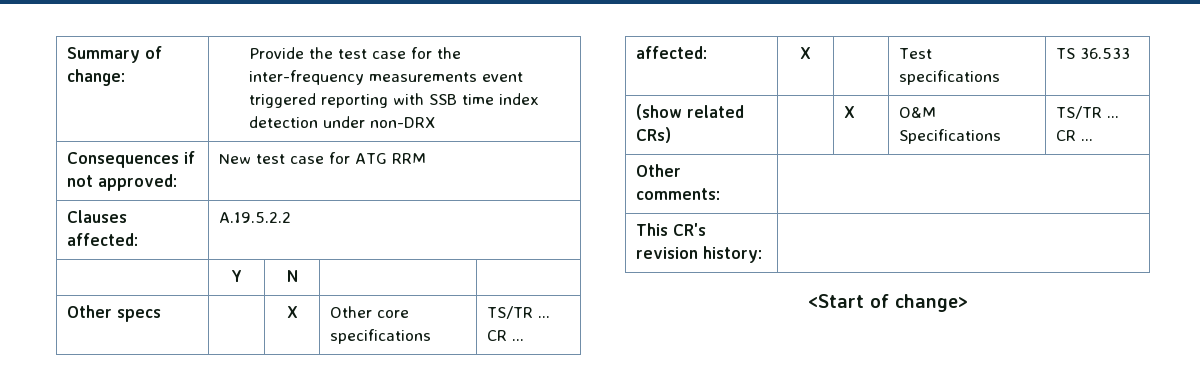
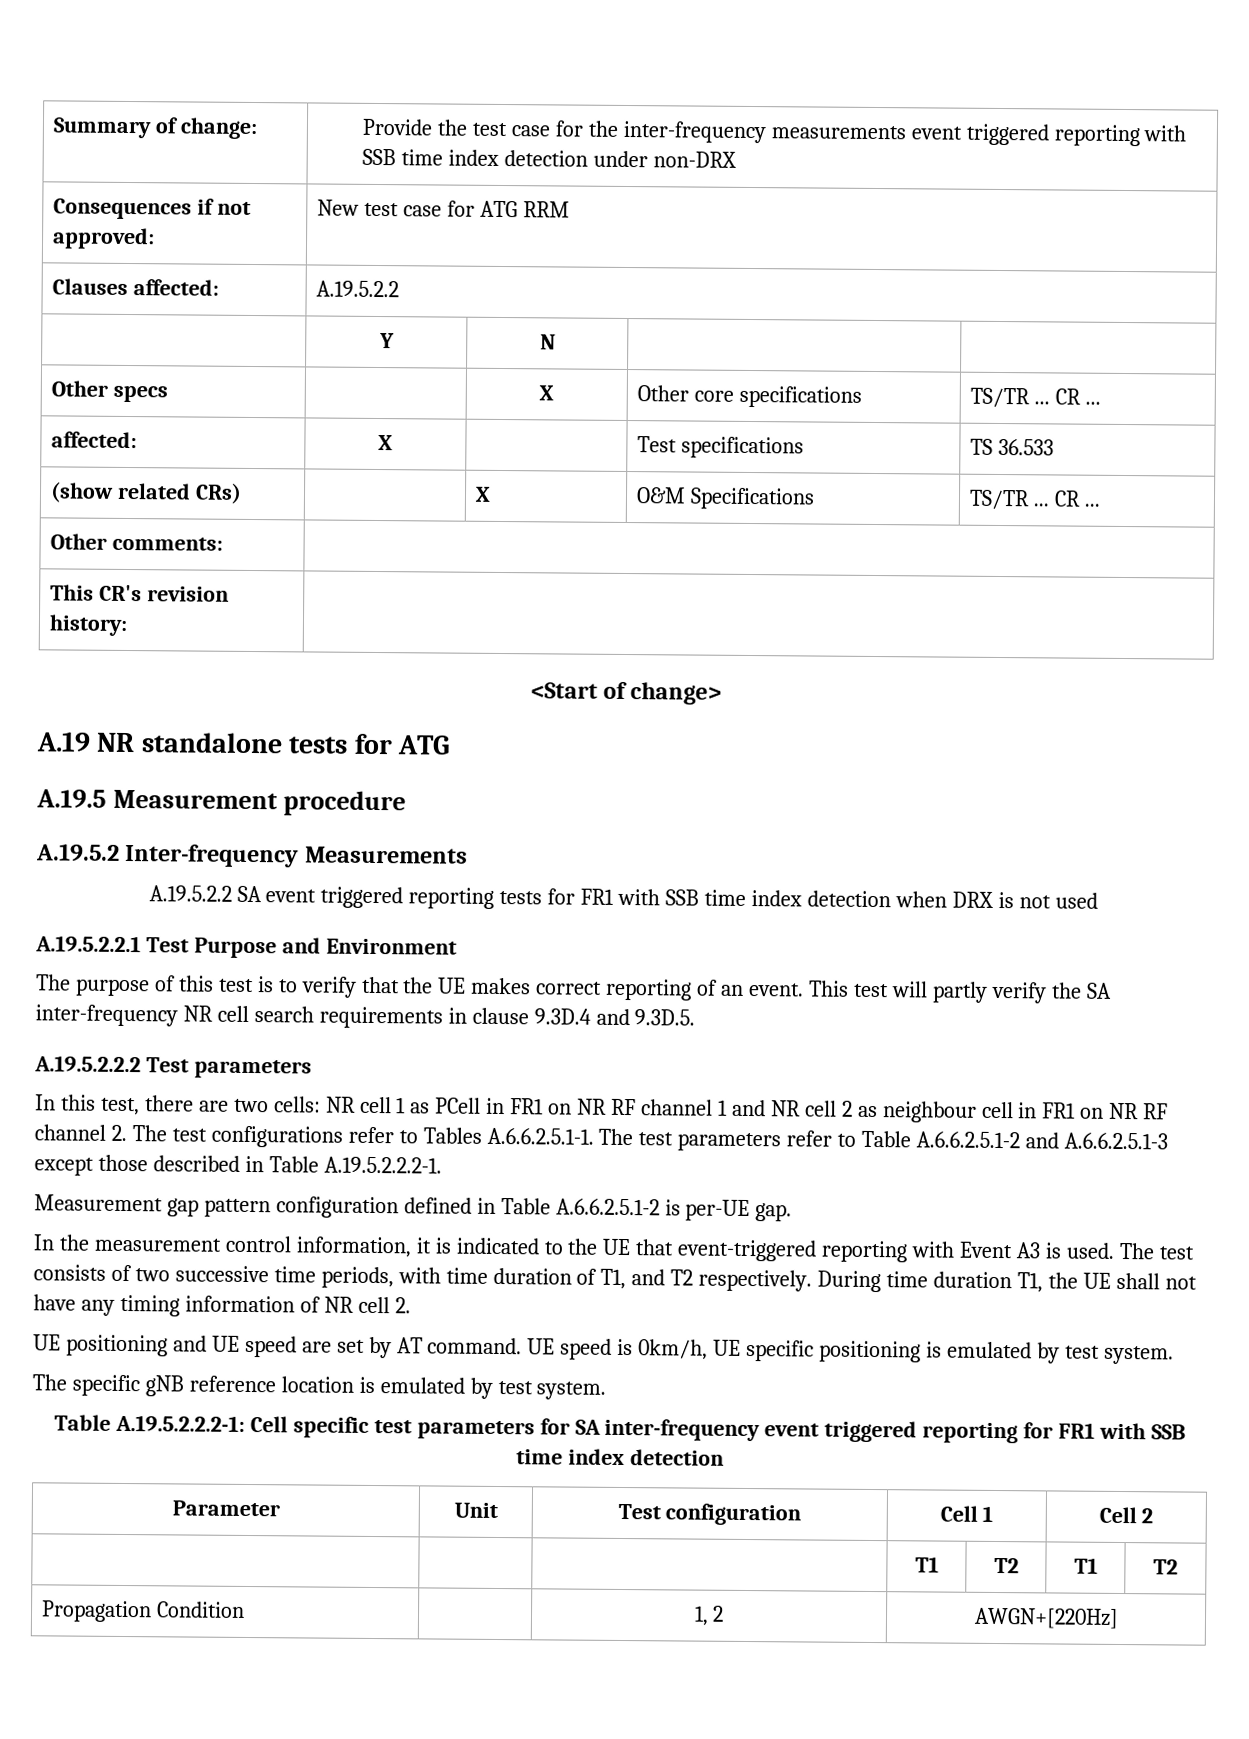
(968, 303) none -> [36,731,451,755] [36,789,406,817] [36,843,468,868] [148,885,1098,909] [35,935,457,959] [36,974,1112,1004] [35,1004,696,1029] [34,1055,312,1079] [35,1094,1169,1123] [34,1124,1168,1152] [34,1154,442,1176] [34,1194,793,1222] [33,1234,1194,1263] [33,1264,1197,1293] [33,1294,411,1317] [33,1334,1174,1365] [32,1374,607,1400] [53,1414,1187,1444] [516,1448,724,1466] [171,1500,280,1517] [453,1502,498,1519] [617,1503,802,1526] [939,1505,994,1522] [1098,1506,1154,1524] [914,1556,939,1573] [993,1557,1019,1574] [1073,1557,1098,1574] [1153,1559,1178,1575] [41,1600,246,1623] [693,1605,725,1626] [973,1607,1119,1629] // A.19 NR standalone tests for ATG // A.19.5 Measurement procedure // A.19.5.2 Inter-frequency Measurements // A.19.5.2.2 SA event triggered reporting tests for FR1 with SSB time index detection when DRX is not used // A.19.5.2.2.1 Test Purpose and Environment // The purpose of this test is to verify that the UE makes correct reporting of an event. This test will partly verify the SA inter-frequency NR cell search requirements in clause 9.3D.4 and 9.3D.5. // A.19.5.2.2.2 Test parameters // In this test, there are two cells: NR cell 1 as PCell in FR1 on NR RF channel 1 and NR cell 2 as neighbour cell in FR1 on NR RF channel 2. The test configurations refer to Tables A.6.6.2.5.1-1. The test parameters refer to Table A.6.6.2.5.1-2 and A.6.6.2.5.1-3 except those described in Table A.19.5.2.2.2-1. // Measurement gap pattern configuration defined in Table A.6.6.2.5.1-2 is per-UE gap. // In the measurement control information, it is indicated to the UE that event-triggered reporting with Event A3 is used. The test consists of two successive time periods, with time duration of T1, and T2 respectively. During time duration T1, the UE shall not have any timing information of NR cell 2. // UE positioning and UE speed are set by AT command. UE speed is 0km/h, UE specific positioning is emulated by test system. // The specific gNB reference location is emulated by test system. // Table A.19.5.2.2.2-1: Cell specific test parameters for SA inter-frequency event triggered reporting for FR1 with SSB time index detection // Parameter | Unit | Test configuration | Cell 1 | Cell 2 // | | | T1 | T2 | T1 | T2 // Propagation Condition | | 1, 2 | AWGN+[220Hz]

